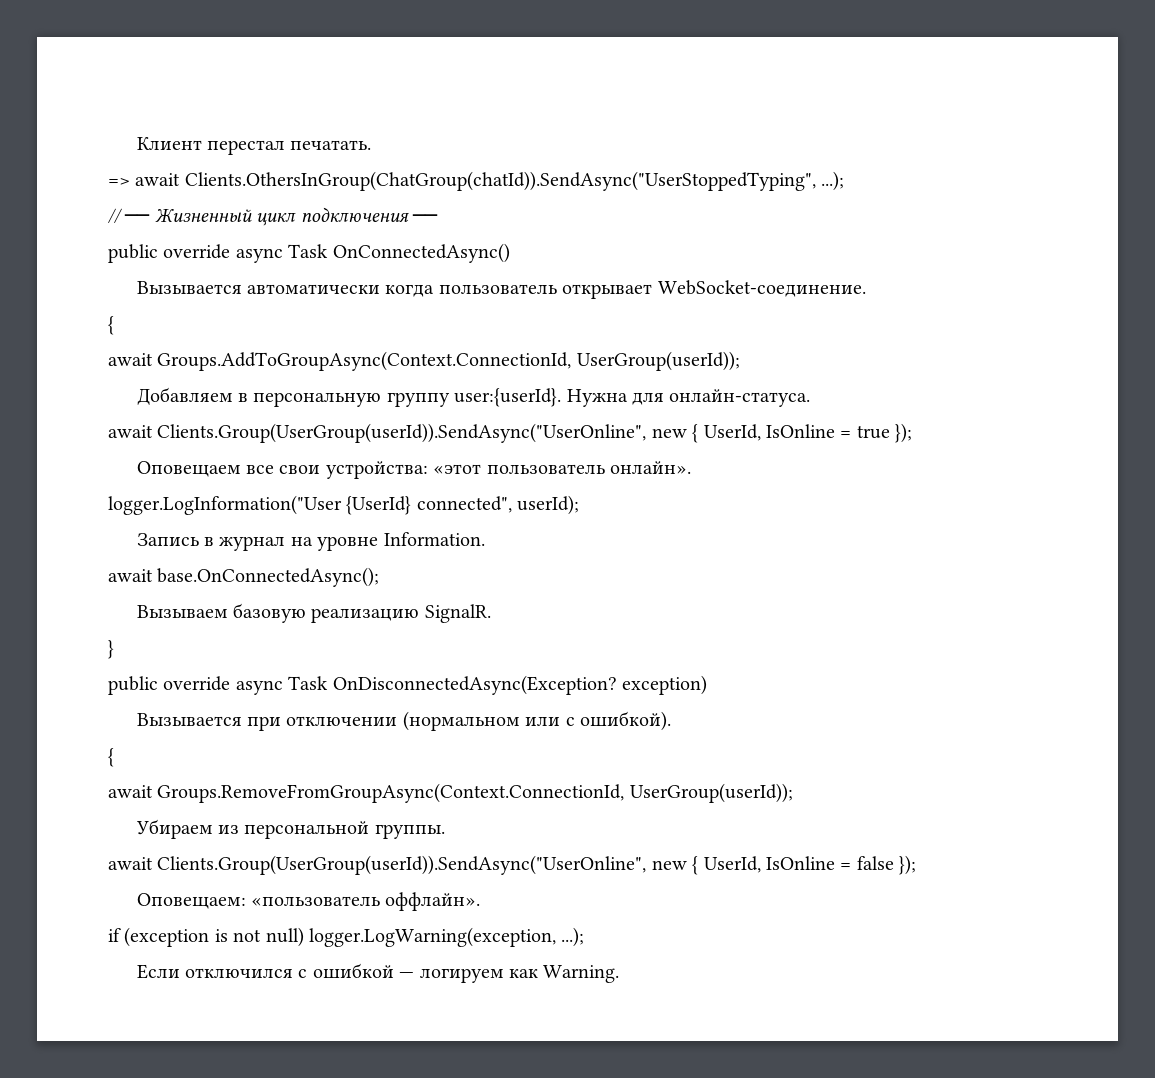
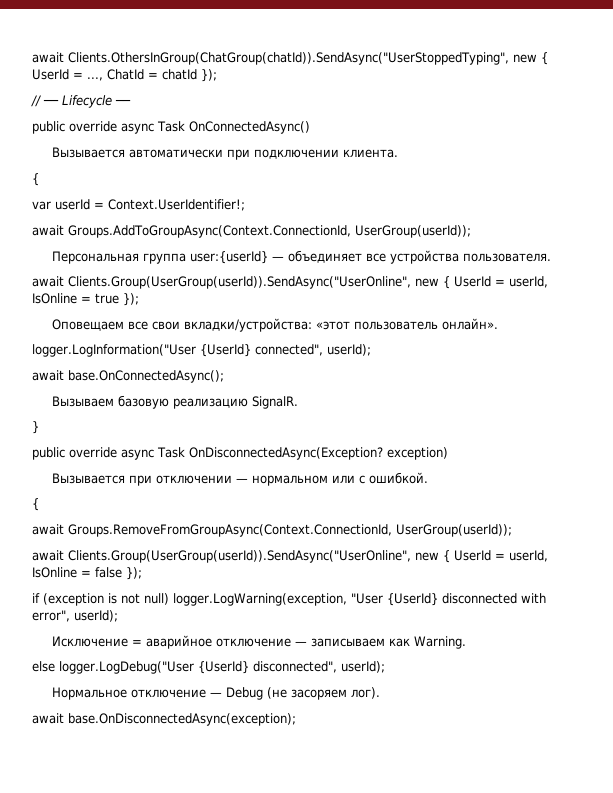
[136,137,372,155] [108,171,845,191] Клиент перестал печатать. // => await Clients.OthersInGroup(ChatGroup(chatId)).SendAsync("UserStoppedTyping", ...); -> [32,52,548,65] [32,69,217,82] await Clients.OthersInGroup(ChatGroup(chatId)).SendAsync("UserStoppedTyping", new { UserId = ..., ChatId = chatId });
[154,207,409,226] Жизненный цикл подключения -> [62,95,112,108] Lifecycle
[385,280,866,299] [108,316,114,335] [108,351,740,371] [136,387,811,407] [108,423,761,443] когда пользователь открывает WebSocket-соединение. // { // await Groups.AddToGroupAsync(Context.ConnectionId, UserGroup(userId)); // Добавляем в персональную группу user:{userId}. Нужна для онлайн-статуса. // await Clients.Group(UserGroup(userId)).SendAsync("UserOnline", new { UserId, -> [226,149,398,160] [32,173,39,186] [32,199,245,211] [32,225,471,238] [51,250,551,264] [32,276,548,289] при подключении клиента. // { // var userId = Context.UserIdentifier!; // await Groups.AddToGroupAsync(Context.ConnectionId, UserGroup(userId)); // Персональная группа user:{userId} — объединяет все устройства пользователя. // await Clients.Group(UserGroup(userId)).SendAsync("UserOnline", new { UserId = userId,
[325,461,428,479] устройства: -> [183,318,312,332] вкладки/устройства:
[136,532,485,551] // Запись в журнал на уровне Information. -> (371, 350) none
[402,711,520,731] (нормальном -> [235,475,328,486] — нормальном
[580,711,672,731] ошибкой). -> [368,472,428,484] ошибкой.
[135,819,445,839] [108,855,761,875] // Убираем из персональной группы. // await Clients.Group(UserGroup(userId)).SendAsync("UserOnline", new { UserId, -> [32,550,548,563] // await Clients.Group(UserGroup(userId)).SendAsync("UserOnline", new { UserId = userId,
[136,892,481,911] // Оповещаем: «пользователь оффлайн». -> (142, 573) none
[561,927,585,947] [136,963,620,983] ...); // Если отключился с ошибкой — логируем как Warning. -> [350,593,546,606] [32,610,118,622] [51,635,466,649] [32,661,385,674] [51,687,380,700] [32,713,296,726] "User {UserId} disconnected with error", userId); // Исключение = аварийное отключение — записываем как Warning. // else logger.LogDebug("User {UserId} disconnected", userId); // Нормальное отключение — Debug (не засоряем лог). // await base.OnDisconnectedAsync(exception);

